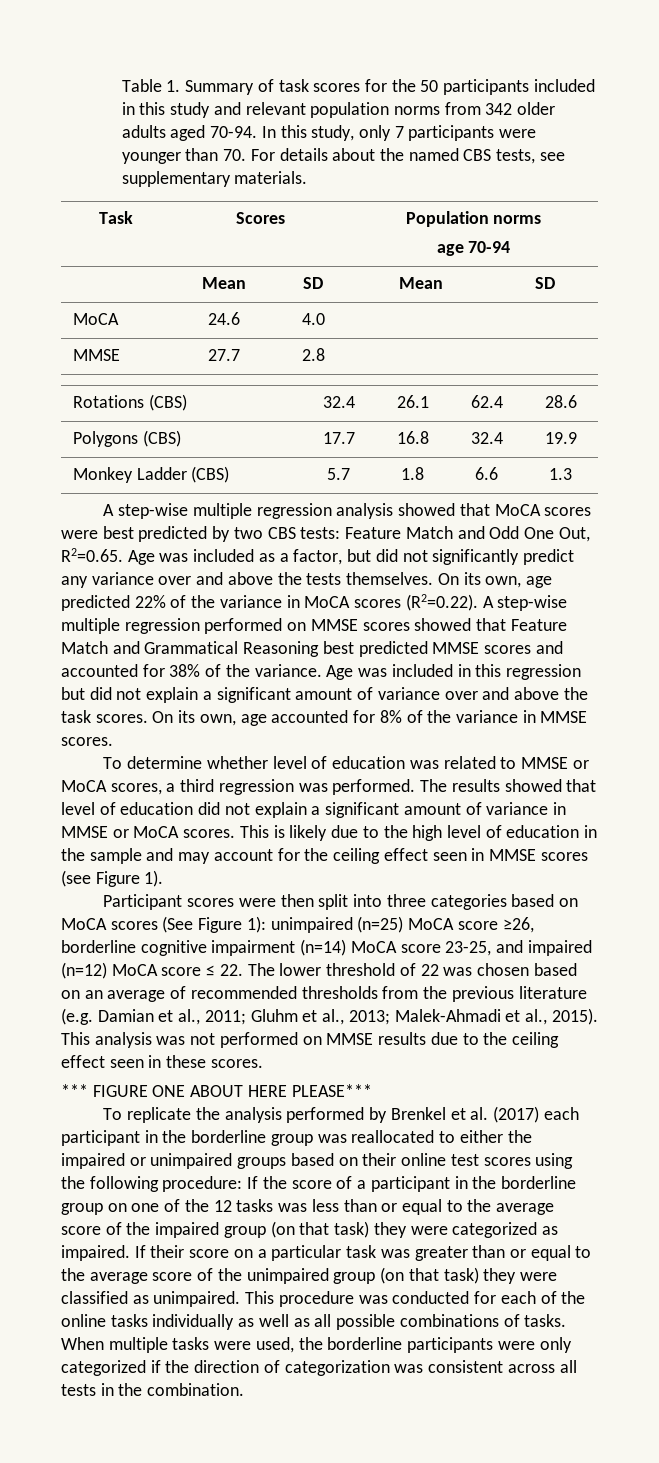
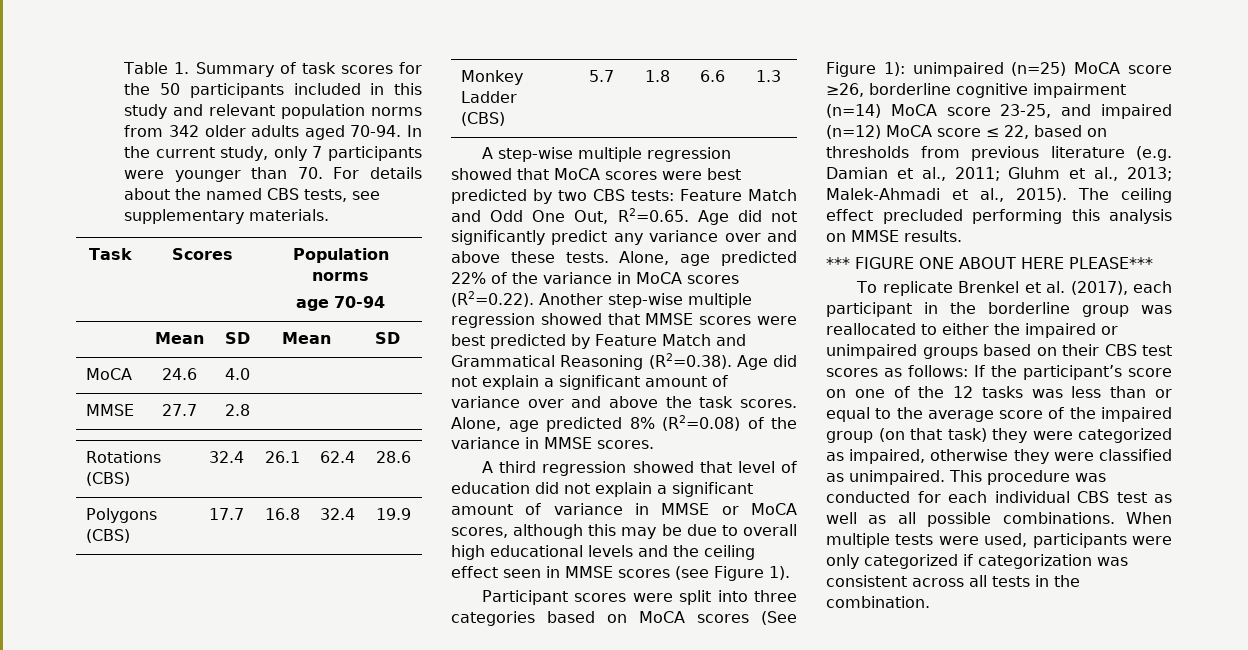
[280,125,307,138] this -> [124,146,215,158] the current
[336,503,394,519] analysis -> (732, 154) none
[159,549,372,565] was included as a factor, but -> (729, 217) none
[277,572,522,588] the tests themselves. On its own, -> [510,251,670,265] these tests. Alone,
[482,595,568,611] [61,618,507,634] A step-wise multiple regression performed on MMSE scores showed that -> [539,293,752,308] [451,313,797,328] [451,334,590,349] Another step-wise multiple regression showed that MMSE scores were best predicted by
[322,641,563,657] [61,664,581,680] [61,687,85,700] best predicted MMSE scores and accounted for 38% of the variance. Age was included in this regression but -> [648,353,768,370] (R2=0.38). Age
[152,710,402,726] On its own, age accounted for 8% -> [451,415,740,432] Alone, age predicted 8% (R2=0.08)
[103,756,589,769] [61,779,500,795] To determine whether level of education was related to MMSE or MoCA scores, a third regression was performed. The results -> [482,461,627,476] A third regression
[183,825,598,841] [61,848,300,864] scores. This is likely due to the high level of education in the sample and may account for -> [451,524,797,539] [451,545,668,560] scores, although this may be due to overall high educational levels and
[280,894,314,907] then -> (673, 597) none
[219,963,577,976] [61,986,297,1002] 22. The lower threshold of 22 was chosen based on an average of recommended -> [1004,125,1107,139] 22, based on
[423,986,448,999] the -> (960, 152) none
[61,1032,559,1048] [61,1055,263,1068] This analysis was not performed on MMSE results due to the ceiling effect seen in these scores. -> [1078,188,1172,203] [826,209,1172,224] [826,230,962,242] The ceiling effect precluded performing this analysis on MMSE results.
[195,1107,388,1123] the analysis performed by -> (953, 288) none
[492,1106,539,1123] (2017) -> [1070,281,1128,295] (2017),
[401,1153,447,1166] online -> [1104,344,1137,356] CBS
[535,1153,574,1169] [61,1176,576,1192] [61,1203,103,1215] using the following procedure: If the score of a participant in the borderline group -> [884,365,1172,380] as follows: If the participant’s score
[61,1245,592,1261] [61,1267,479,1284] impaired. If their score on a particular task was greater than or equal to the average score of the unimpaired group (on that task) -> [849,449,1009,464] impaired, otherwise
[540,1291,586,1304] [61,1314,235,1330] of the online tasks individually -> [994,491,1147,503] individual CBS test
[399,1314,567,1327] combinations of tasks. -> [1002,512,1115,524] combinations.
[172,1337,210,1350] tasks -> [895,534,934,545] tests
[298,1337,403,1350] the borderline -> (1028, 540) none
[165,1360,280,1373] the direction of -> (973, 560) none

